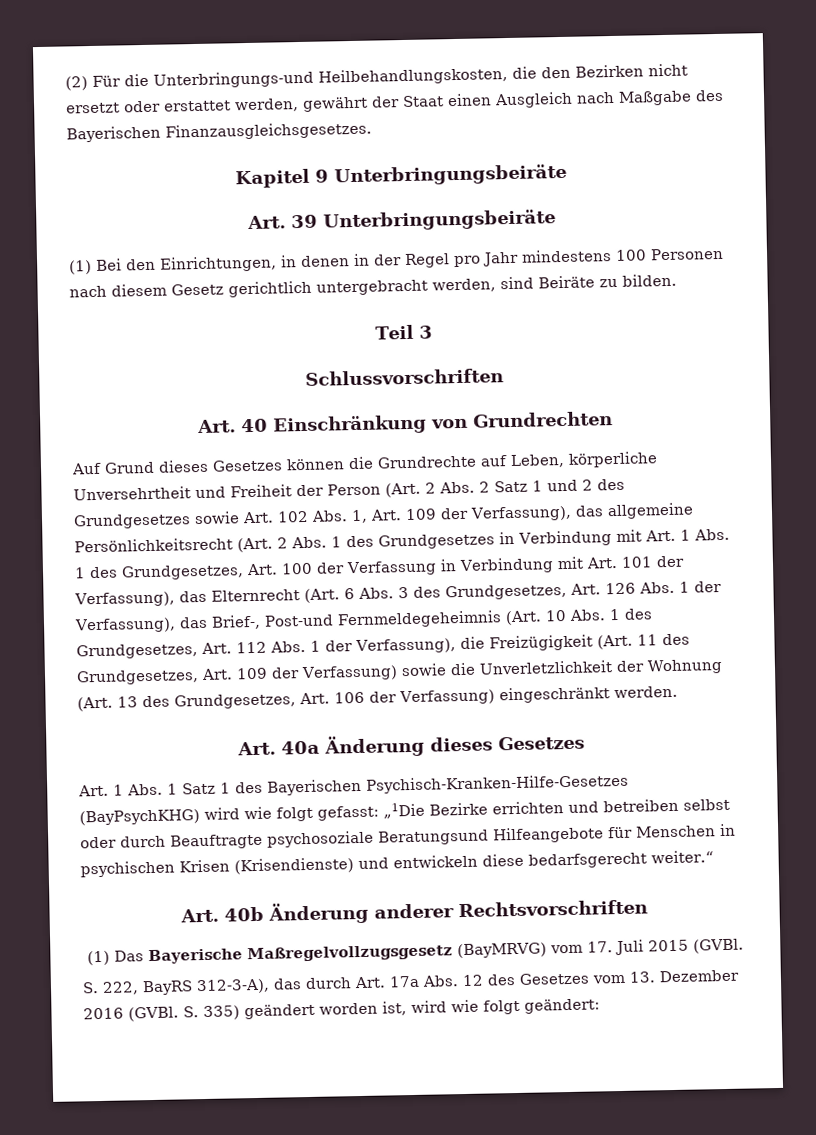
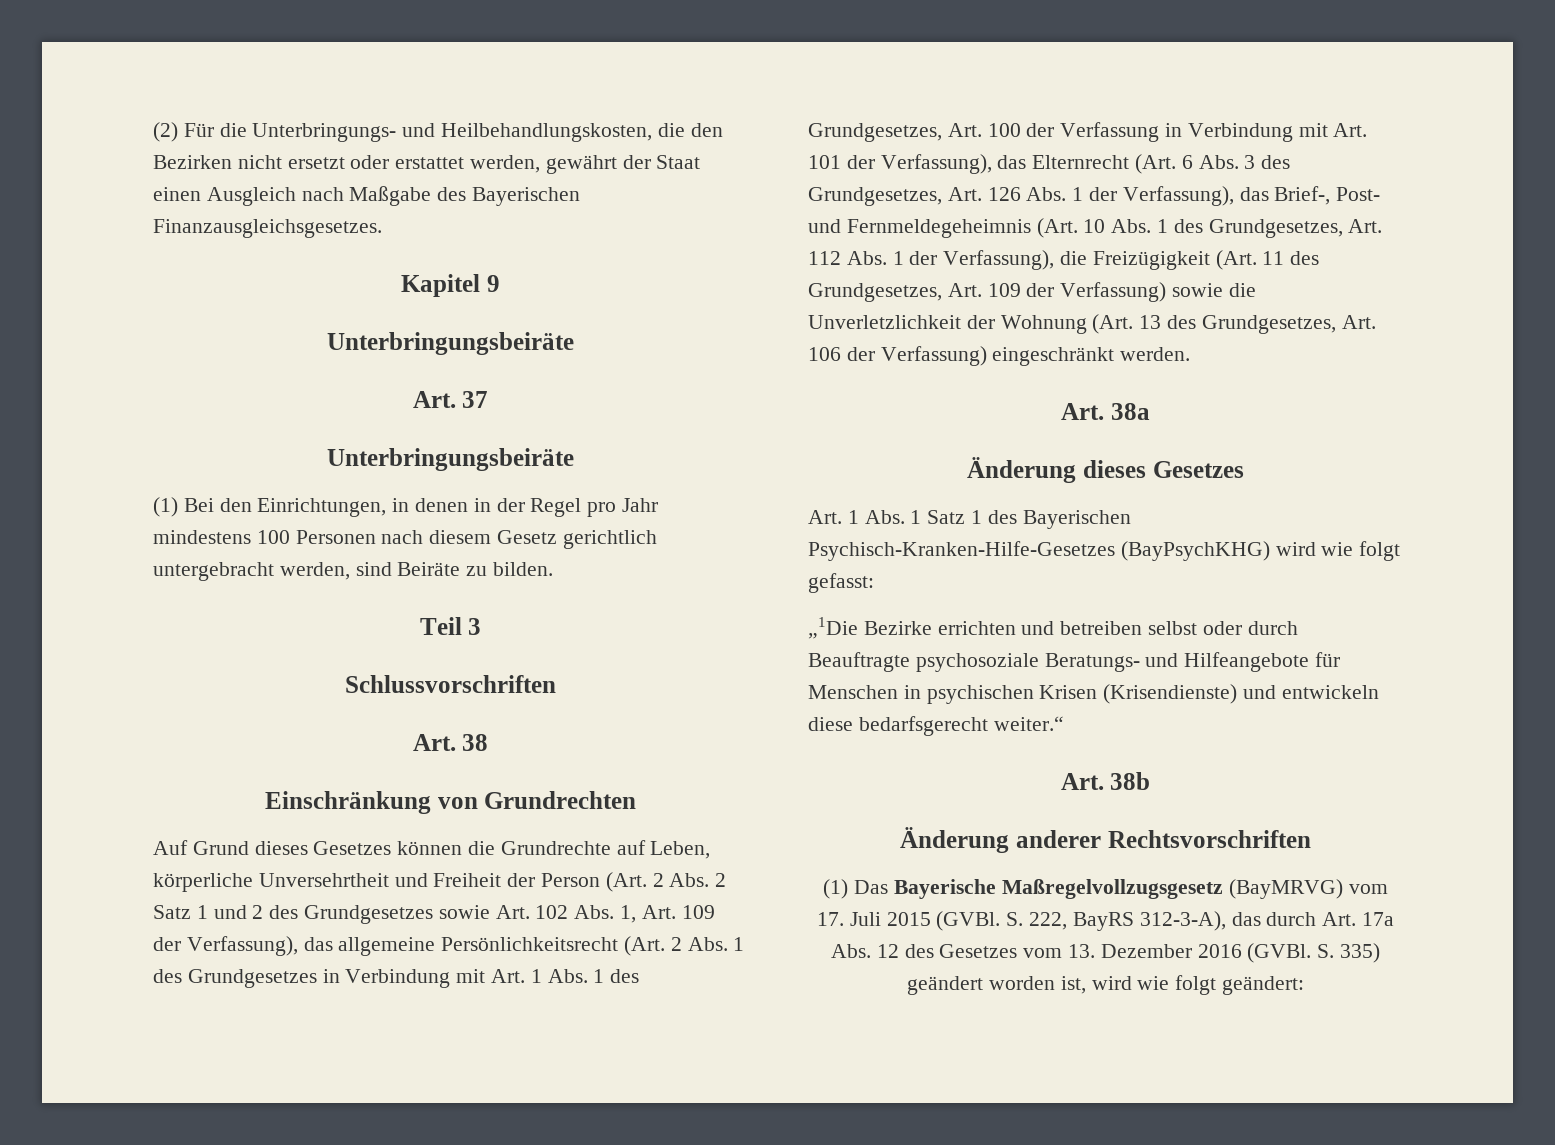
[153,70,314,89] Unterbringungs-und -> [252,123,436,142] Unterbringungs- und
(329, 176) none -> (500, 283) //
[290,214,318,229] 39 -> [462,391,489,408] 37 //
[241,418,268,433] 40 -> [462,734,489,751] 38 //
[263,614,334,627] Post-und -> [1336,187,1381,201] [808,219,841,233] Post- und
[281,740,320,755] 40a -> [1110,403,1150,420] 38a //
(379, 813) none -> (874, 583) //
[378,829,489,846] Beratungsund -> [1044,653,1179,672] Beratungs- und
[224,906,264,922] 40b -> [1110,772,1151,790] 38b //
(744, 946) // -> (1001, 921) none

